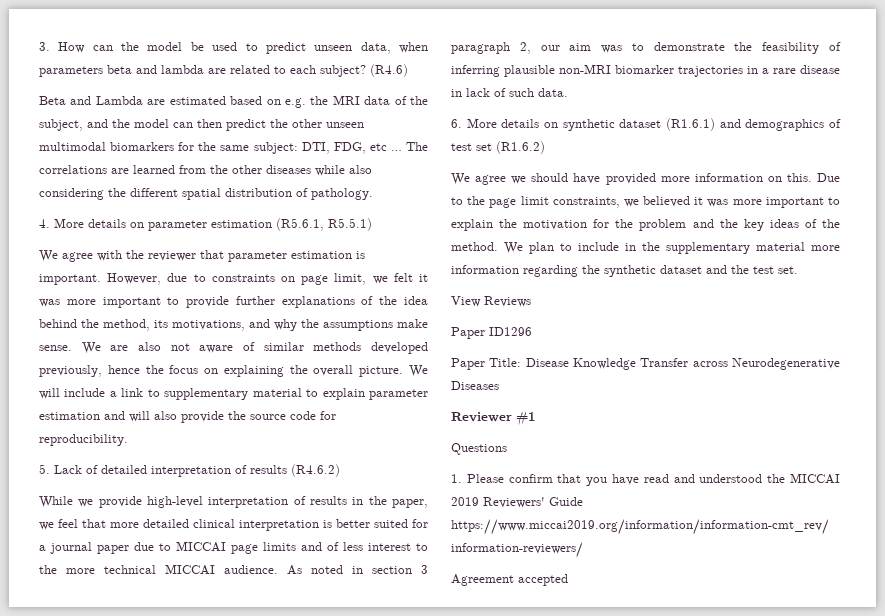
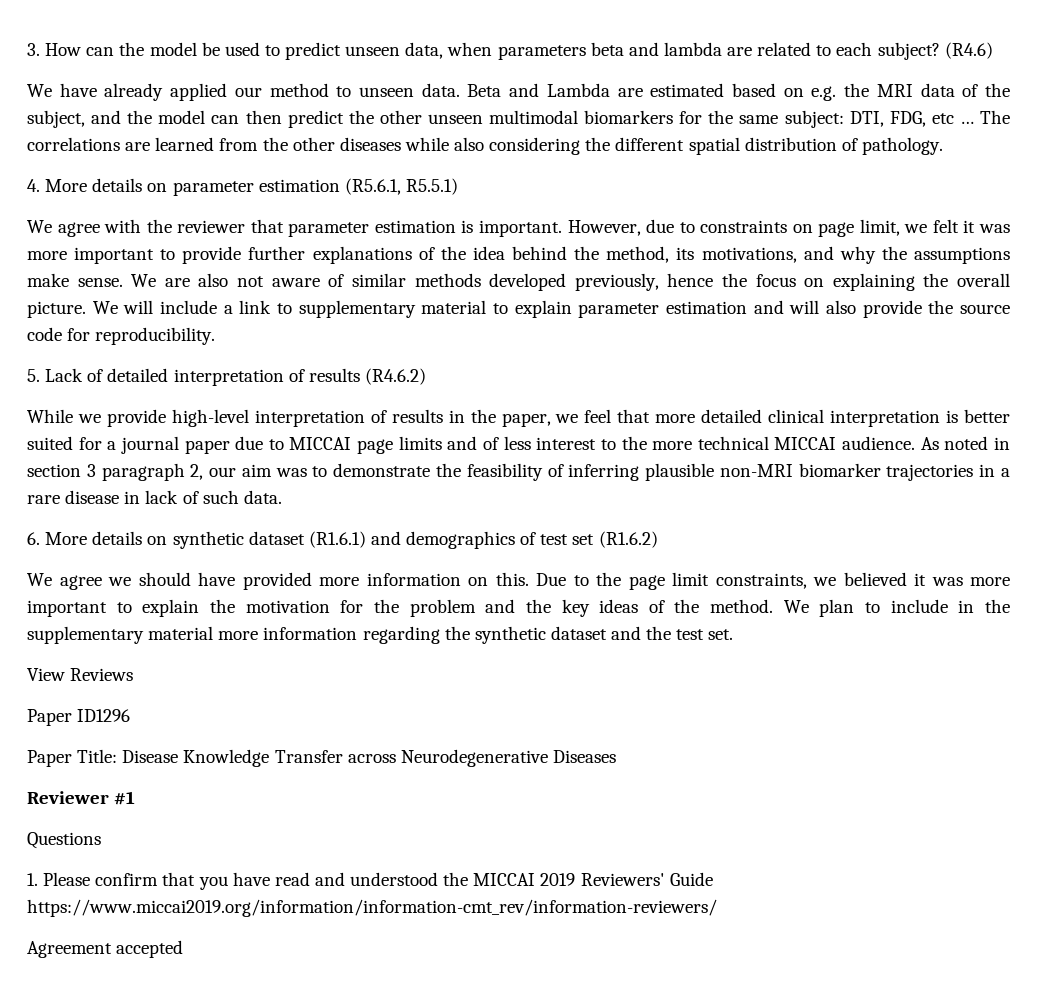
(408, 70) none -> [27,83,460,101] We have already applied our method to unseen data.

